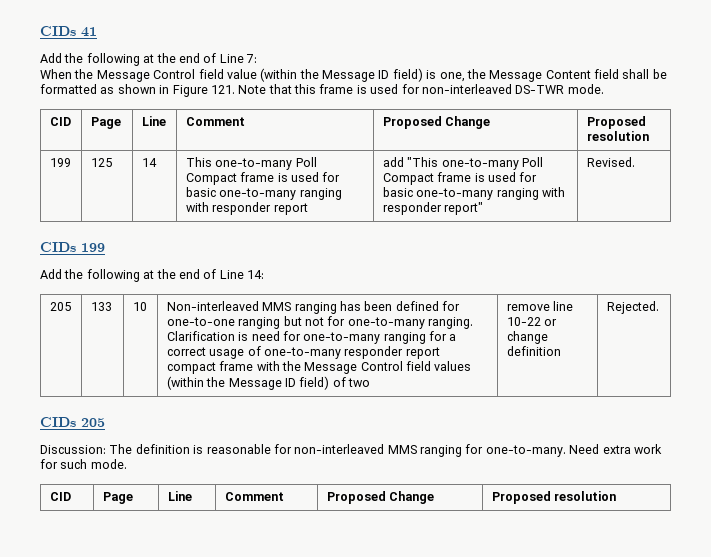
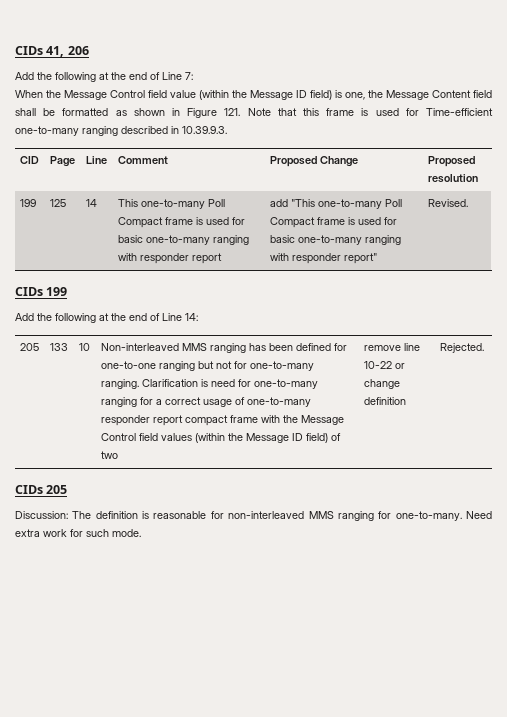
[40,26,97,37] CIDs 41 -> [15,46,89,57] CIDs 41, 206
[421,84,604,94] non-interleaved DS-TWR mode. -> [425,108,493,116] [15,126,227,136] Time-efficient one-to-many ranging described in 10.39.9.3.
[49,492,71,501] [102,492,133,504] [167,491,192,501] [224,492,284,501] [326,491,435,504] [491,491,617,504] // CID | Page | Line | Comment | Proposed Change | Proposed resolution -> (141, 533) none

